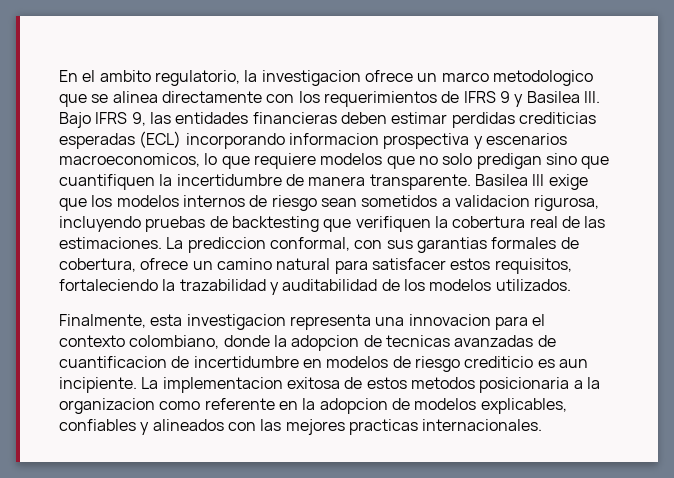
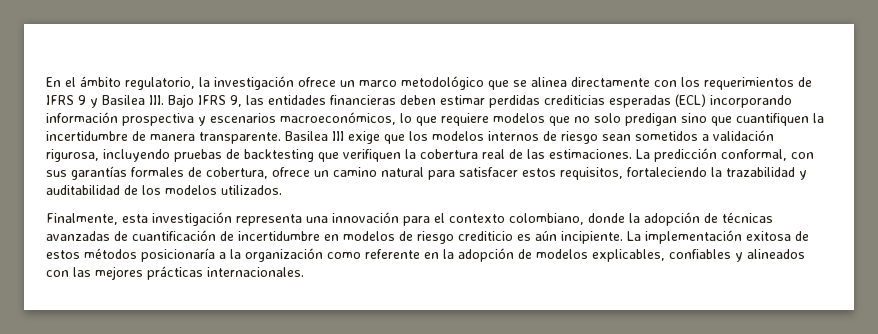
[99,70,151,82] ambito -> [80,76,121,87] ámbito
[261,70,361,86] investigacion -> [214,76,294,90] investigación
[492,70,593,86] metodologico -> [401,76,484,90] metodológico
[288,133,379,145] informacion -> [46,112,118,123] información
[59,153,200,167] macroeconomicos, -> [280,112,396,125] macroeconómicos,
[454,195,530,207] validacion -> [713,130,774,141] validación
[187,237,266,253] prediccion -> [654,148,717,162] predicción
[416,237,487,253] garantias -> [71,166,127,180] garantías
[186,314,286,330] investigacion -> [152,212,232,226] investigación
[408,314,491,326] innovacion -> [332,212,399,223] innovación
[291,335,450,351] adopcion de tecnicas -> [644,212,773,226] adopción de técnicas
[59,356,167,368] cuantificacion -> [132,230,216,241] cuantificación
[558,359,588,368] aun -> [535,230,557,241] aún
[162,377,283,393] implementacion -> [645,230,742,244] implementación
[410,377,570,393] metodos posicionaria -> [84,248,215,262] métodos posicionaría
[59,398,155,414] organizacion -> [245,248,323,262] organización
[319,398,388,414] adopcion -> [458,248,514,262] adopción
[348,419,418,435] practicas -> [147,266,203,280] prácticas

